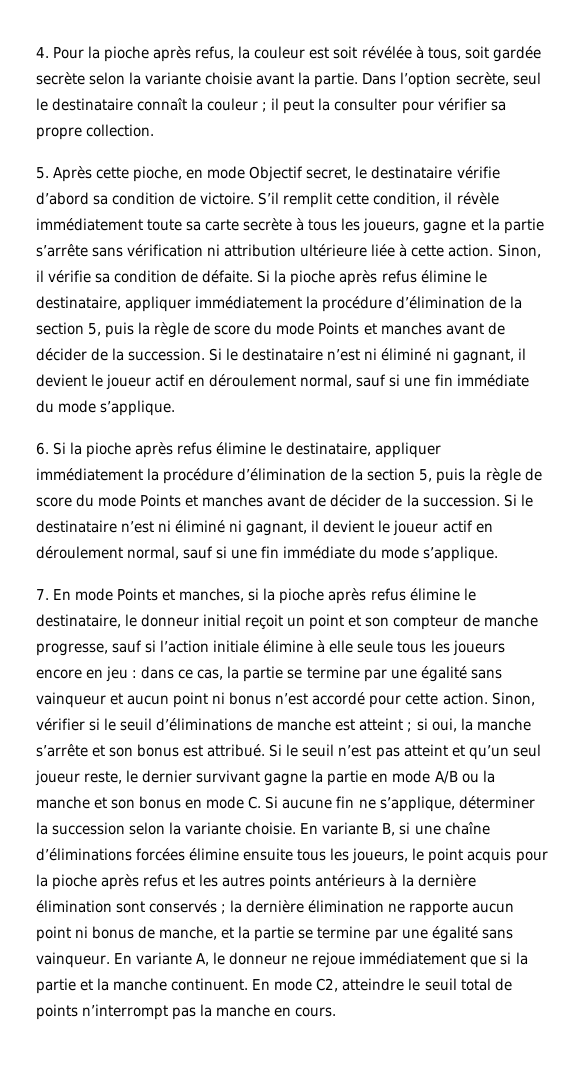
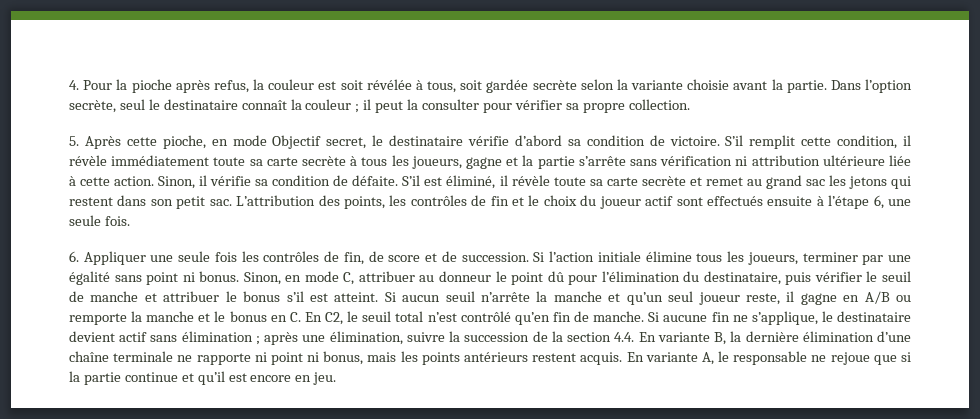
[257,270,487,286] [36,296,523,312] [36,322,505,338] [36,348,526,364] [36,374,529,390] [36,400,176,416] [36,442,442,458] [36,468,542,484] [36,494,533,507] [36,520,493,536] [36,546,499,562] [36,588,476,604] [36,614,538,630] [36,640,505,656] [36,666,502,682] [36,692,535,708] [36,718,531,732] [36,744,448,760] Si la pioche après refus élimine le destinataire, appliquer immédiatement la procédure d’élimination de la section 5, puis la règle de score du mode Points et manches avant de décider de la succession. Si le destinataire n’est ni éliminé ni gagnant, il devient le joueur actif en déroulement normal, sauf si une fin immédiate du mode s’applique. // 6. Si la pioche après refus élimine le destinataire, appliquer immédiatement la procédure d’élimination de la section 5, puis la règle de score du mode Points et manches avant de décider de la succession. Si le destinataire n’est ni éliminé ni gagnant, il devient le joueur actif en déroulement normal, sauf si une fin immédiate du mode s’applique. // 7. En mode Points et manches, si la pioche après refus élimine le destinataire, le donneur initial reçoit un point et son compteur de manche progresse, sauf si l’action initiale élimine à elle seule tous les joueurs encore en jeu : dans ce cas, la partie se termine par une égalité sans vainqueur et aucun point ni bonus n’est accordé pour cette action. Sinon, vérifier si le seuil d’éliminations de manche est atteint ; si oui, la manche s’arrête et son bonus est attribué. Si le seuil n’est pas atteint -> [402,175,912,189] [69,195,911,209] [69,215,130,226] [69,251,912,265] [69,271,911,285] [69,291,602,302] S’il est éliminé, il révèle toute sa carte secrète et remet au grand sac les jetons qui restent dans son petit sac. L’attribution des points, les contrôles de fin et le choix du joueur actif sont effectués ensuite à l’étape 6, une seule fois. // 6. Appliquer une seule fois les contrôles de fin, de score et de succession. Si l’action initiale élimine tous les joueurs, terminer par une égalité sans point ni bonus. Sinon, en mode C, attribuer au donneur le point dû pour l’élimination du destinataire, puis vérifier le seuil de manche et attribuer le bonus s’il est atteint. Si aucun seuil n’arrête la manche
[126,770,431,786] le dernier survivant gagne la partie en mode -> [786,291,860,305] il gagne en
[482,770,495,783] [36,796,136,809] la manche et son -> [69,311,226,325] remporte la manche et le
[206,796,262,809] mode C. -> [289,311,645,325] C. En C2, le seuil total n’est contrôlé qu’en fin de manche.
[458,796,535,809] [36,822,490,836] [36,848,548,864] [36,874,476,890] [36,900,385,914] déterminer la succession selon la variante choisie. En variante B, si une chaîne d’éliminations forcées élimine ensuite tous les joueurs, le point acquis pour la pioche après refus et les autres points antérieurs à la dernière élimination sont conservés ; la dernière élimination -> [821,311,912,322] [69,331,911,345] [69,351,174,362] le destinataire devient actif sans élimination ; après une élimination, suivre la succession de la section 4.4. En variante B, la dernière élimination d’une chaîne terminale
[472,903,515,913] [36,926,513,942] [36,952,110,968] aucun point ni bonus de manche, et la partie se termine par une égalité sans vainqueur. -> [254,351,623,365] ni point ni bonus, mais les points antérieurs restent acquis.
[229,952,288,965] donneur -> [733,351,808,365] responsable
[359,952,467,965] immédiatement -> (870, 358) none
[80,978,512,992] [36,1004,337,1020] et la manche continuent. En mode C2, atteindre le seuil total de points n’interrompt pas la manche en cours. -> [124,371,337,385] continue et qu’il est encore en jeu.

